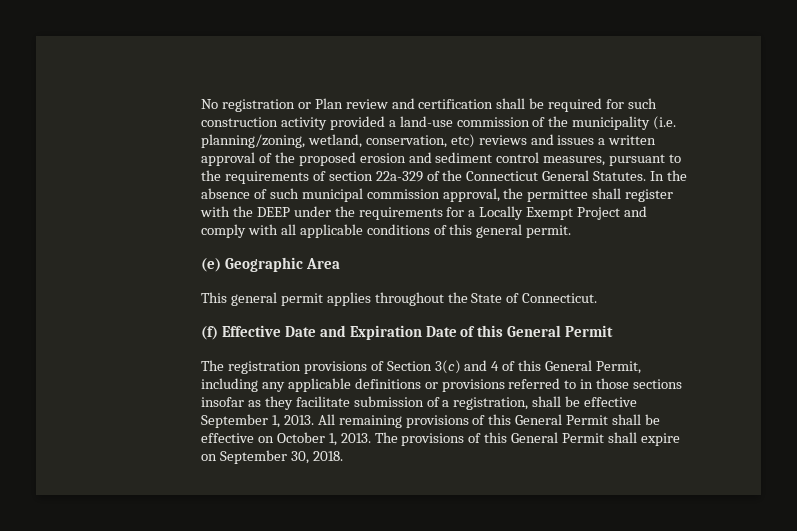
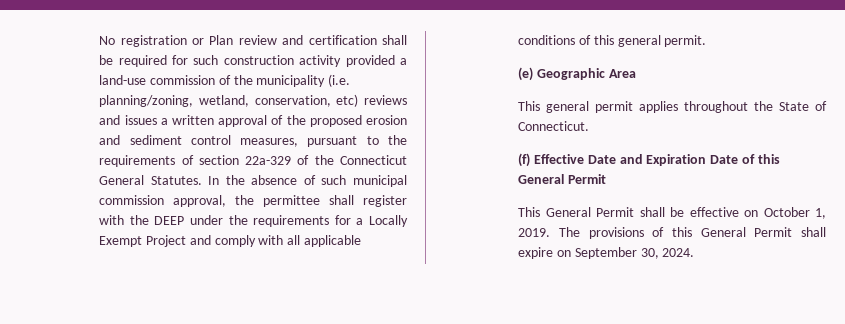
[200,360,642,374] [200,378,683,392] [200,396,638,410] [200,414,512,428] The registration provisions of Section 3(c) and 4 of this General Permit, including any applicable definitions or provisions referred to in those sections insofar as they facilitate submission of a registration, shall be effective September 1, 2013. All remaining provisions of this -> [518,207,541,217] This
[340,433,371,443] 2013. -> [518,228,551,237] 2019.
[312,451,343,461] 2018. -> [662,248,695,257] 2024.

